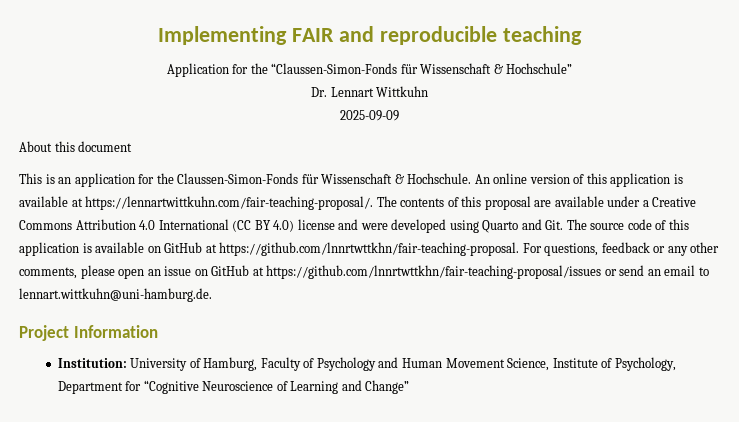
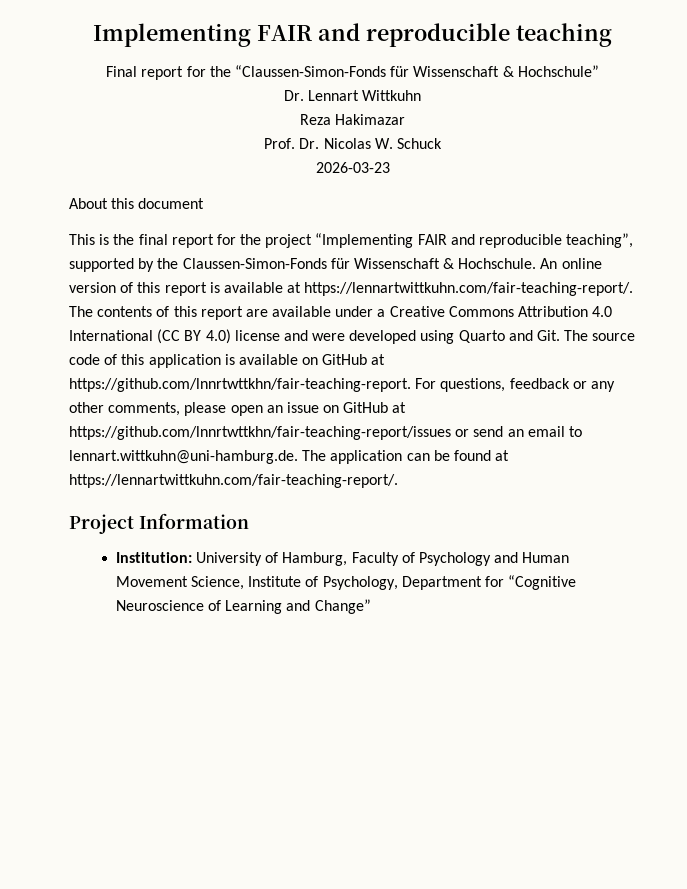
[166,63,229,77] Application -> [106,66,184,80] Final report
[340,110,399,121] 2025-09-09 -> [299,114,406,125] [264,138,442,149] [315,162,390,173] Reza Hakimazar // Prof. Dr. Nicolas W. Schuck // 2026-03-23
[58,173,155,187] an application for -> [113,233,634,248] [69,258,155,272] the final report for the project “Implementing FAIR and reproducible teaching”, supported by
[610,173,671,187] application -> [164,282,207,296] report
[85,196,374,210] https://lennartwittkuhn.com/fair-teaching-proposal/. -> [304,282,634,296] https://lennartwittkuhn.com/fair-teaching-report/.
[484,196,531,210] proposal -> [200,306,243,320] report
[219,242,520,256] https://github.com/lnnrtwttkhn/fair-teaching-proposal. -> [69,378,411,392] https://github.com/lnnrtwttkhn/fair-teaching-report.
[266,265,602,279] https://github.com/lnnrtwttkhn/fair-teaching-proposal/issues -> [69,426,451,440] https://github.com/lnnrtwttkhn/fair-teaching-report/issues
(212, 295) none -> [302,450,510,464] [69,474,398,488] The application can be found at https://lennartwittkuhn.com/fair-teaching-report/.

